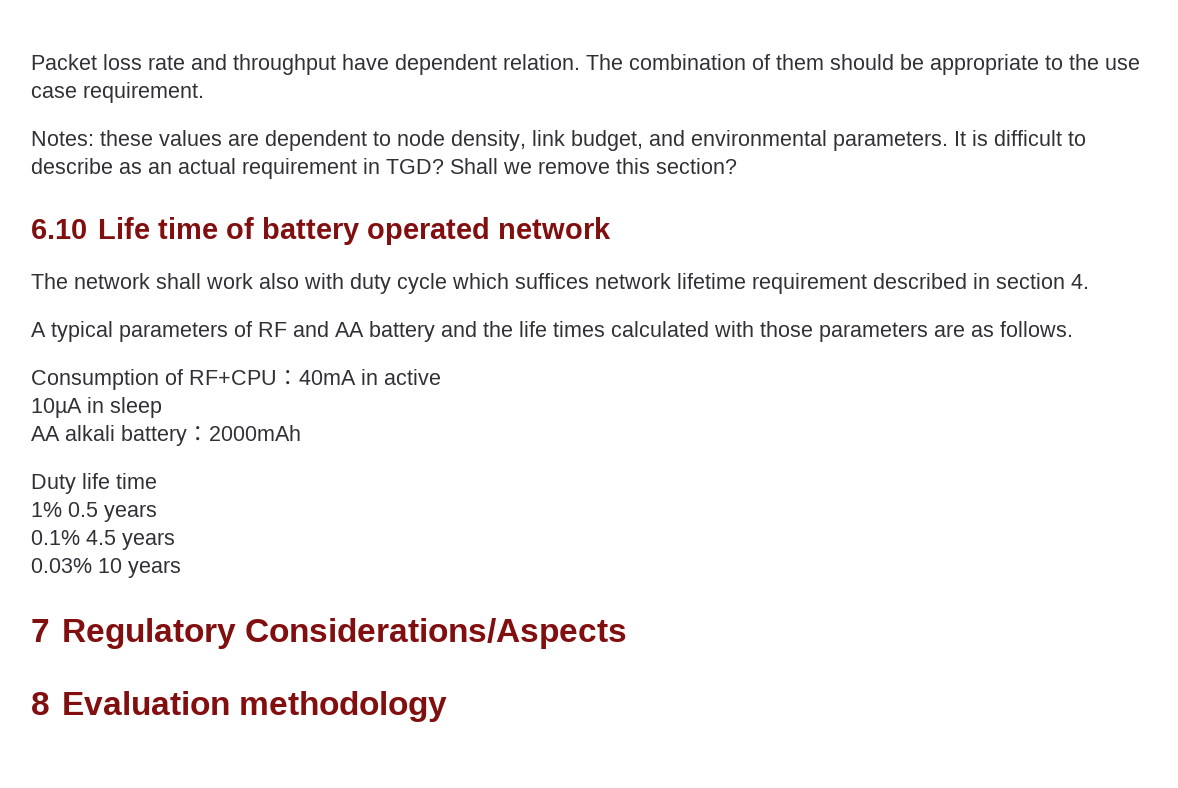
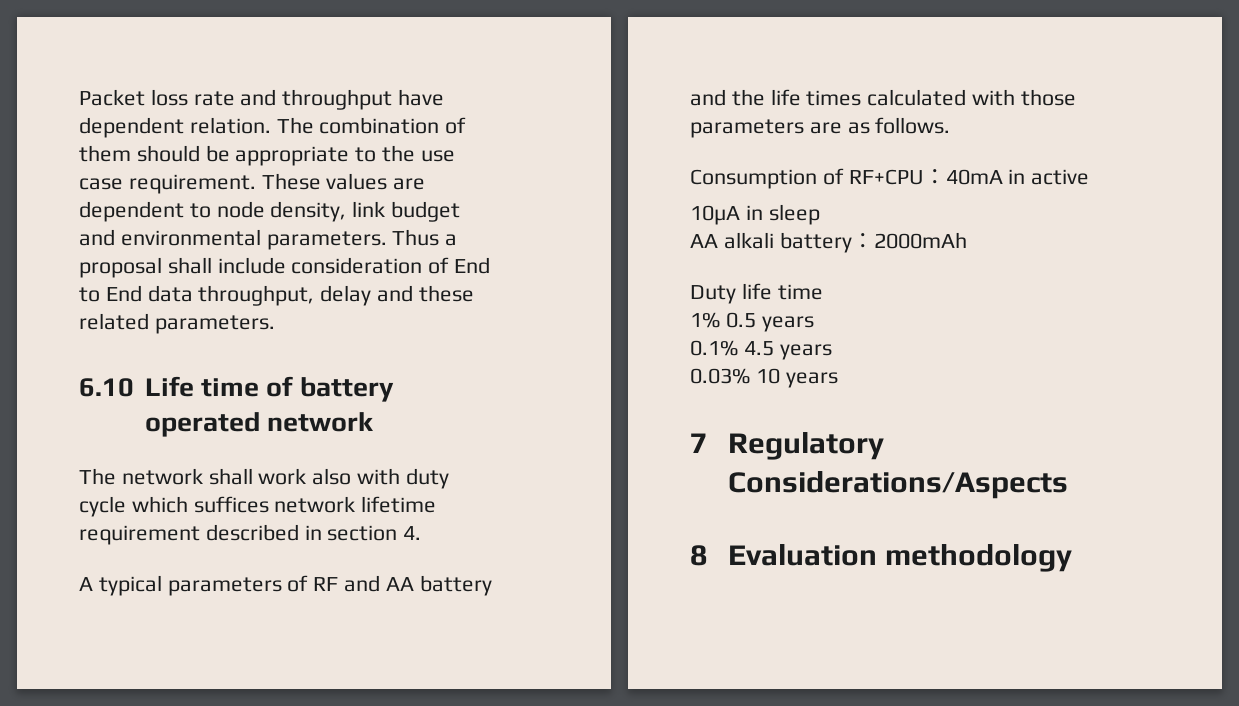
[31,130,153,146] // Notes: these -> [261,173,321,190] These
[571,130,643,151] budget, -> [391,201,461,222] budget
[954,130,1086,146] [31,158,737,179] It is difficult to describe as an actual requirement in TGD? Shall we remove this section? -> [392,229,458,246] [79,257,491,278] [79,285,474,306] [79,313,275,334] Thus a proposal shall include consideration of End to End data throughput, delay and these related parameters.

